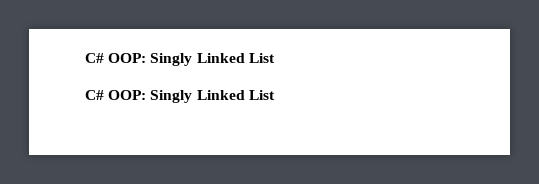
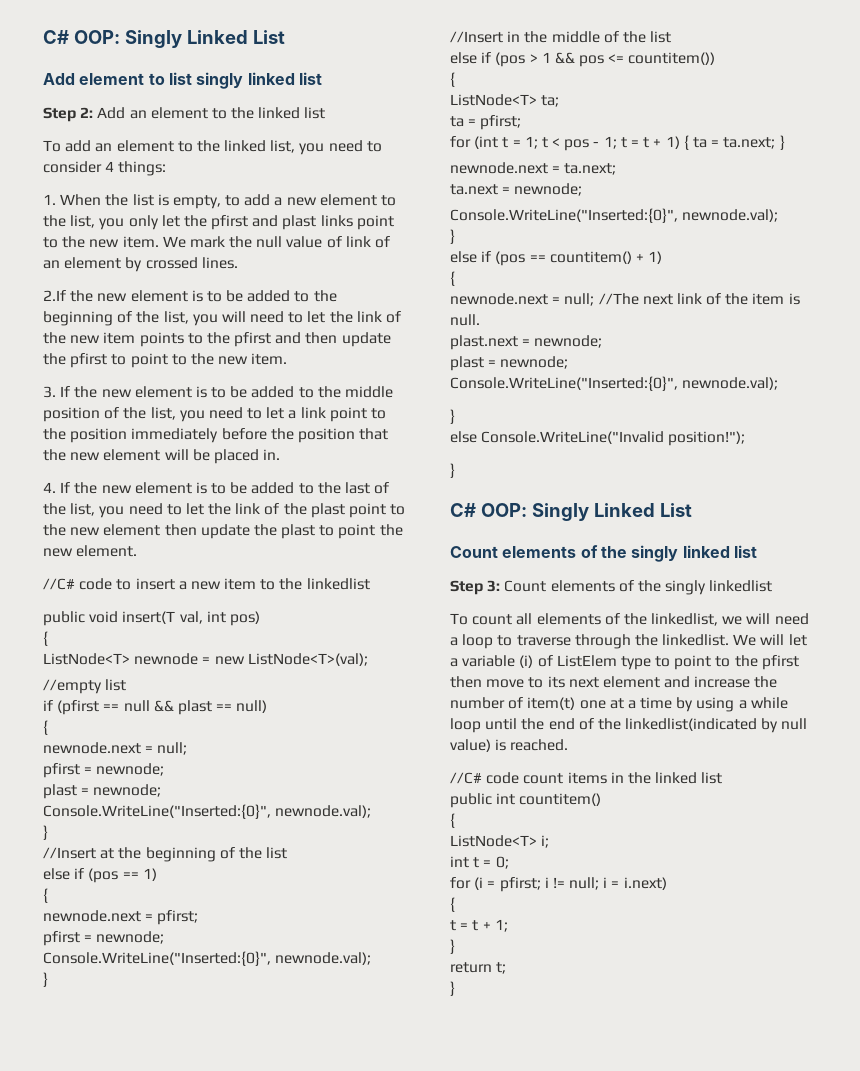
[85,53,275,66] [85,90,275,103] C# OOP: Singly Linked List // C# OOP: Singly Linked List -> [43,30,285,48] [43,72,322,89] [43,107,326,122] [43,140,382,155] [43,161,167,176] [43,194,397,209] [43,215,394,230] [43,236,391,248] [43,257,238,272] [43,290,337,302] [43,311,402,326] [43,332,391,347] [43,353,288,368] [43,386,394,398] [43,407,387,422] [43,428,389,443] [43,449,281,464] [43,482,390,494] [43,503,406,518] [43,524,403,539] [43,545,138,557] [43,578,370,590] [43,611,260,626] [43,631,48,646] [43,653,368,666] [43,679,127,694] [43,700,268,715] [43,720,48,735] [43,742,188,755] [43,763,165,778] [43,784,162,799] [43,804,372,819] [43,825,48,840] [43,847,288,862] [43,868,157,883] [43,888,48,903] [43,910,199,925] [43,931,165,946] [43,951,372,966] [43,972,48,987] [450,31,672,43] [450,52,716,67] [450,72,455,87] [450,94,560,107] [450,115,522,130] [450,135,785,151] [450,162,617,175] [450,183,583,196] [450,208,779,223] [450,229,455,244] [450,251,663,266] [450,271,455,286] [450,293,800,306] [450,314,480,326] [450,335,603,350] [450,356,569,371] [450,376,779,391] [450,409,455,424] [450,431,746,446] [450,463,455,478] [450,503,692,521] [450,545,757,562] [450,580,773,595] [450,613,809,626] [450,634,807,649] [450,655,799,670] [450,676,778,688] [450,697,788,712] [450,718,808,733] [450,739,569,752] [450,772,723,784] [450,793,602,808] [450,813,455,828] [450,835,550,848] [450,856,509,869] [450,877,667,892] [450,897,455,912] [450,919,508,932] [450,939,455,954] [450,962,507,974] [450,981,455,996] C# OOP: Singly Linked List // Add element to list singly linked list // Step 2: Add an element to the linked list // To add an element to the linked list, you need to consider 4 things: // 1. When the list is empty, to add a new element to the list, you only let the pfirst and plast links point to the new item. We mark the null value of link of an element by crossed lines. // 2.If the new element is to be added to the beginning of the list, you will need to let the link of the new item points to the pfirst and then update the pfirst to point to the new item. // 3. If the new element is to be added to the middle position of the list, you need to let a link point to the position immediately before the position that the new element will be placed in. // 4. If the new element is to be added to the last of the list, you need to let the link of the plast point to the new element then update the plast to point the new element. // //C# code to insert a new item to the linkedlist // public void insert(T val, int pos) // { // ListNode<T> newnode = new ListNode<T>(val); // //empty list // if (pfirst == null && plast == null) // { // newnode.next = null; // pfirst = newnode; // plast = newnode; // Console.WriteLine("Inserted:{0}", newnode.val); // } // //Insert at the beginning of the list // else if (pos == 1) // { // newnode.next = pfirst; // pfirst = newnode; // Console.WriteLine("Inserted:{0}", newnode.val); // } // //Insert in the middle of the list // else if (pos > 1 && pos <= countitem()) // { // ListNode<T> ta; // ta = pfirst; // for (int t = 1; t < pos - 1; t = t + 1) { ta = ta.next; } // newnode.next = ta.next; // ta.next = newnode; // Console.WriteLine("Inserted:{0}", newnode.val); // } // else if (pos == countitem() + 1) // { // newnode.next = null; //The next link of the item is null. // plast.next = newnode; // plast = newnode; // Console.WriteLine("Inserted:{0}", newnode.val); // } // else Console.WriteLine("Invalid position!"); // } // C# OOP: Singly Linked List // Count elements of the singly linked list // Step 3: Count elements of the singly linkedlist // To count all elements of the linkedlist, we will need a loop to traverse through the linkedlist. We will let a variable (i) of ListElem type to point to the pfirst then move to its next element and increase the number of item(t) one at a time by using a while loop until the end of the linkedlist(indicated by null value) is reached. // //C# code count items in the linked list // public int countitem() // { // ListNode<T> i; // int t = 0; // for (i = pfirst; i != null; i = i.next) // { // t = t + 1; // } // return t; // }

